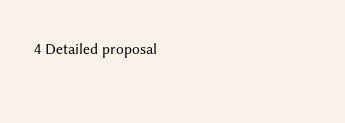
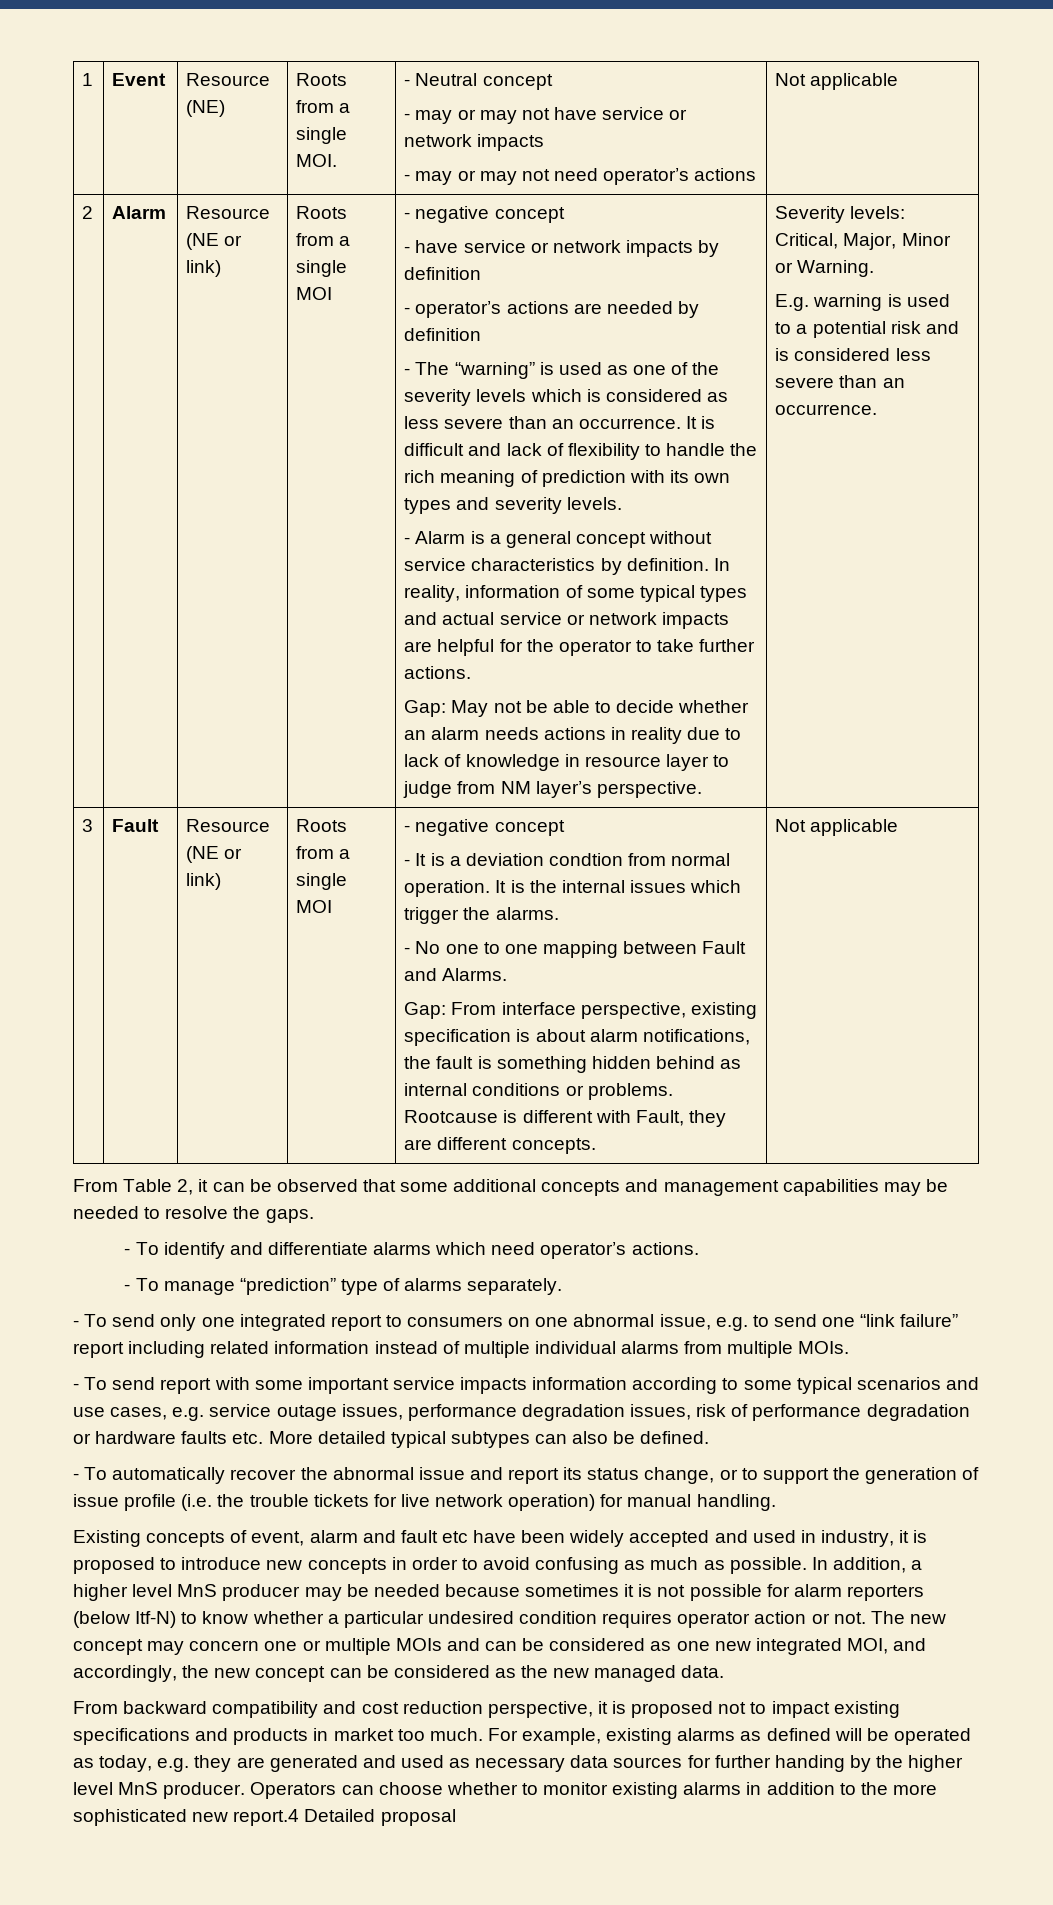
[34,44,41,54] 4 -> [82,73,94,86] [112,73,167,86] [186,73,271,86] [186,100,226,117] [296,73,348,86] [296,100,351,113] [296,127,348,144] [296,154,338,167] [404,73,553,90] [404,107,688,124] [404,134,545,151] [404,168,757,185] [775,73,899,90] [82,206,94,219] [112,206,167,219] [186,206,271,219] [186,233,243,250] [186,260,222,277] [296,206,348,219] [296,233,351,246] [296,260,348,277] [296,287,333,300] [404,206,565,223] [404,240,720,257] [404,267,482,280] [404,301,699,318] [404,328,482,341] [404,362,720,379] [404,389,728,406] [404,416,716,429] [404,443,758,460] [404,470,731,487] [404,497,622,514] [404,531,713,548] [404,558,730,575] [404,585,747,602] [404,612,729,629] [404,639,756,656] [404,666,472,679] [404,700,750,717] [404,727,742,744] [404,754,730,771] [403,781,702,798] [775,206,906,223] [775,233,951,250] [775,260,875,277] [775,294,950,311] [775,321,959,338] [775,348,931,361] [775,375,905,388] [775,404,878,415] [82,819,94,832] [112,819,160,832] [186,819,271,832] [186,846,243,863] [186,873,222,890] [296,819,348,832] [296,846,351,859] [296,873,348,890] [296,900,333,913] [404,819,565,836] [404,853,731,866] [404,880,742,897] [404,907,559,924] [404,941,747,958] [404,968,508,981] [404,1002,757,1019] [404,1029,750,1046] [404,1056,742,1073] [404,1083,673,1100] [404,1110,726,1127] [404,1137,596,1154] [775,819,899,836] [73,1179,948,1196] [73,1206,314,1223] [124,1242,699,1259] [124,1278,563,1295] [73,1314,959,1331] [73,1341,850,1358] [73,1377,979,1394] [73,1404,970,1421] [73,1431,710,1448] [73,1467,980,1484] [73,1494,776,1511] [73,1530,928,1547] [73,1557,923,1574] [73,1584,924,1601] [73,1611,946,1628] [73,1638,927,1655] [73,1665,725,1682] [73,1701,900,1718] [73,1728,971,1745] [73,1755,964,1772] [73,1782,937,1799] [73,1809,300,1826] 1 | Event | Resource (NE) | Roots from a single MOI. | - Neutral concept // - may or may not have service or network impacts // - may or may not need operator’s actions | Not applicable // 2 | Alarm | Resource (NE or link) | Roots from a single MOI | - negative concept // - have service or network impacts by definition // - operator’s actions are needed by definition // - The “warning” is used as one of the severity levels which is considered as less severe than an occurrence. It is difficult and lack of flexibility to handle the rich meaning of prediction with its own types and severity levels. // - Alarm is a general concept without service characteristics by definition. In reality, information of some typical types and actual service or network impacts are helpful for the operator to take further actions. // Gap: May not be able to decide whether an alarm needs actions in reality due to lack of knowledge in resource layer to judge from NM layer’s perspective. | Severity levels: Critical, Major, Minor or Warning. // E.g. warning is used to a potential risk and is considered less severe than an occurrence. // 3 | Fault | Resource (NE or link) | Roots from a single MOI | - negative concept // - It is a deviation condtion from normal operation. It is the internal issues which trigger the alarms. // - No one to one mapping between Fault and Alarms. // Gap: From interface perspective, existing specification is about alarm notifications, the fault is something hidden behind as internal conditions or problems. Rootcause is different with Fault, they are different concepts. | Not applicable // From Table 2, it can be observed that some additional concepts and management capabilities may be needed to resolve the gaps. // - To identify and differentiate alarms which need operator’s actions. // - To manage “prediction” type of alarms separately. // - To send only one integrated report to consumers on one abnormal issue, e.g. to send one “link failure” report including related information instead of multiple individual alarms from multiple MOIs. // - To send report with some important service impacts information according to some typical scenarios and use cases, e.g. service outage issues, performance degradation issues, risk of performance degradation or hardware faults etc. More detailed typical subtypes can also be defined. // - To automatically recover the abnormal issue and report its status change, or to support the generation of issue profile (i.e. the trouble tickets for live network operation) for manual handling. // Existing concepts of event, alarm and fault etc have been widely accepted and used in industry, it is proposed to introduce new concepts in order to avoid confusing as much as possible. In addition, a higher level MnS producer may be needed because sometimes it is not possible for alarm reporters (below Itf-N) to know whether a particular undesired condition requires operator action or not. The new concept may concern one or multiple MOIs and can be considered as one new integrated MOI, and accordingly, the new concept can be considered as the new managed data. // From backward compatibility and cost reduction perspective, it is proposed not to impact existing specifications and products in market too much. For example, existing alarms as defined will be operated as today, e.g. they are generated and used as necessary data sources for further handing by the higher level MnS producer. Operators can choose whether to monitor existing alarms in addition to the more sophisticated new report.4

